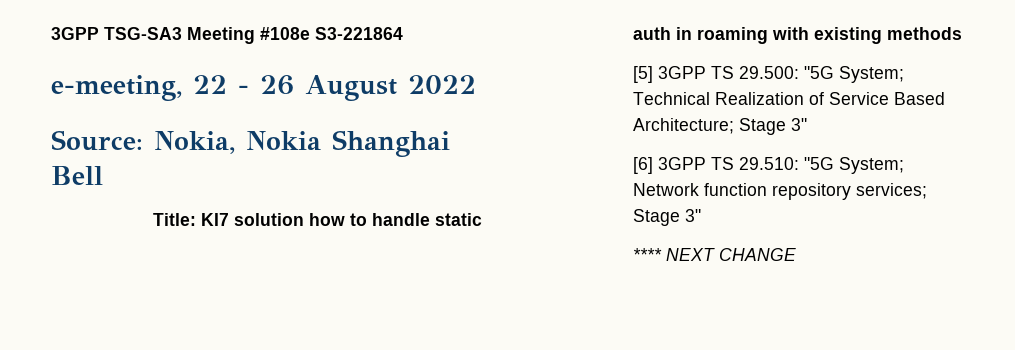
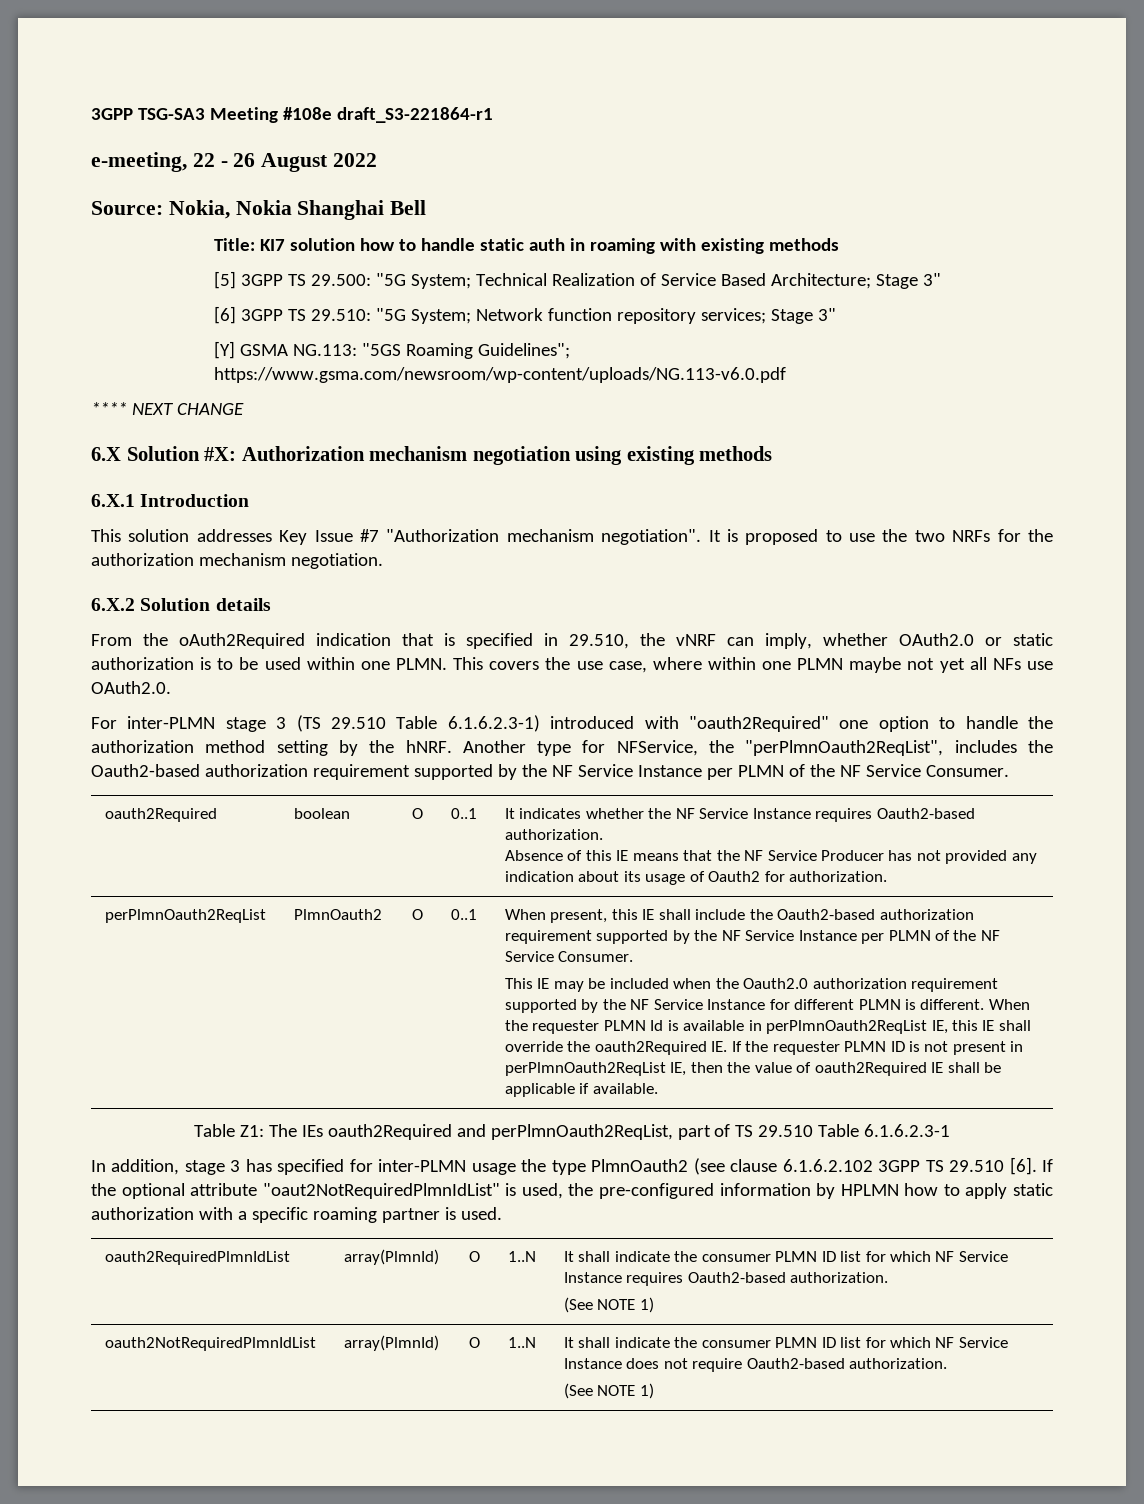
[315,27,403,40] S3-221864 -> [336,107,493,123] draft_S3-221864-r1
[632,248,796,261] **** NEXT CHANGE -> [214,341,571,359] [214,367,787,383] [91,402,244,415] [91,446,773,465] [91,494,250,507] [91,529,1053,545] [91,553,383,569] [91,598,271,611] [91,633,1053,649] [91,657,1053,673] [91,681,171,694] [91,715,1053,732] [91,740,1053,756] [91,764,1009,780] [104,808,217,822] [293,808,350,819] [412,808,423,819] [450,808,477,819] [504,808,975,822] [504,829,603,840] [504,850,1037,864] [504,871,888,885] [104,909,266,923] [293,909,382,920] [412,909,423,920] [450,909,477,920] [504,909,974,923] [504,930,1000,944] [504,951,634,962] [504,978,998,992] [504,999,1030,1013] [504,1020,1031,1034] [504,1041,1024,1055] [504,1062,1001,1076] [504,1083,658,1097] [193,1124,951,1140] [91,1157,1054,1175] [91,1183,1053,1199] [91,1207,502,1223] [104,1251,290,1265] [343,1249,439,1265] [469,1251,480,1262] [507,1251,536,1262] [563,1251,1008,1262] [563,1272,889,1286] [563,1297,654,1313] [104,1337,316,1351] [343,1335,439,1351] [469,1337,480,1348] [507,1337,536,1348] [563,1337,1008,1348] [563,1358,948,1372] [563,1383,654,1399] [Y] GSMA NG.113: "5GS Roaming Guidelines"; https://www.gsma.com/newsroom/wp-content/uploads/NG.113-v6.0.pdf // **** NEXT CHANGE // 6.X Solution #X: Authorization mechanism negotiation using existing methods // 6.X.1 Introduction // This solution addresses Key Issue #7 "Authorization mechanism negotiation". It is proposed to use the two NRFs for the authorization mechanism negotiation. // 6.X.2 Solution details // From the oAuth2Required indication that is specified in 29.510, the vNRF can imply, whether OAuth2.0 or static authorization is to be used within one PLMN. This covers the use case, where within one PLMN maybe not yet all NFs use OAuth2.0. // For inter-PLMN stage 3 (TS 29.510 Table 6.1.6.2.3-1) introduced with "oauth2Required" one option to handle the authorization method setting by the hNRF. Another type for NFService, the "perPlmnOauth2ReqList", includes the Oauth2-based authorization requirement supported by the NF Service Instance per PLMN of the NF Service Consumer. // oauth2Required | boolean | O | 0..1 | It indicates whether the NF Service Instance requires Oauth2-based authorization. // Absence of this IE means that the NF Service Producer has not provided any indication about its usage of Oauth2 for authorization. // perPlmnOauth2ReqList | PlmnOauth2 | O | 0..1 | When present, this IE shall include the Oauth2-based authorization requirement supported by the NF Service Instance per PLMN of the NF Service Consumer. // This IE may be included when the Oauth2.0 authorization requirement supported by the NF Service Instance for different PLMN is different. When the requester PLMN Id is available in perPlmnOauth2ReqList IE, this IE shall override the oauth2Required IE. If the requester PLMN ID is not present in perPlmnOauth2ReqList IE, then the value of oauth2Required IE shall be applicable if available. // Table Z1: The IEs oauth2Required and perPlmnOauth2ReqList, part of TS 29.510 Table 6.1.6.2.3-1 // In addition, stage 3 has specified for inter-PLMN usage the type PlmnOauth2 (see clause 6.1.6.2.102 3GPP TS 29.510 [6]. If the optional attribute "oaut2NotRequiredPlmnIdList" is used, the pre-configured information by HPLMN how to apply static authorization with a specific roaming partner is used. // oauth2RequiredPlmnIdList | array(PlmnId) | O | 1..N | It shall indicate the consumer PLMN ID list for which NF Service Instance requires Oauth2-based authorization. // (See NOTE 1) // oauth2NotRequiredPlmnIdList | array(PlmnId) | O | 1..N | It shall indicate the consumer PLMN ID list for which NF Service Instance does not require Oauth2-based authorization. // (See NOTE 1)

